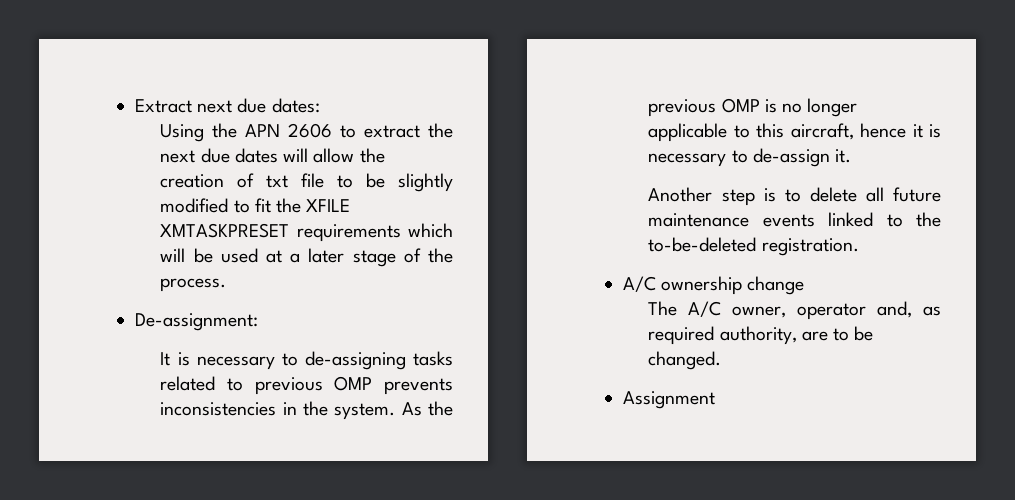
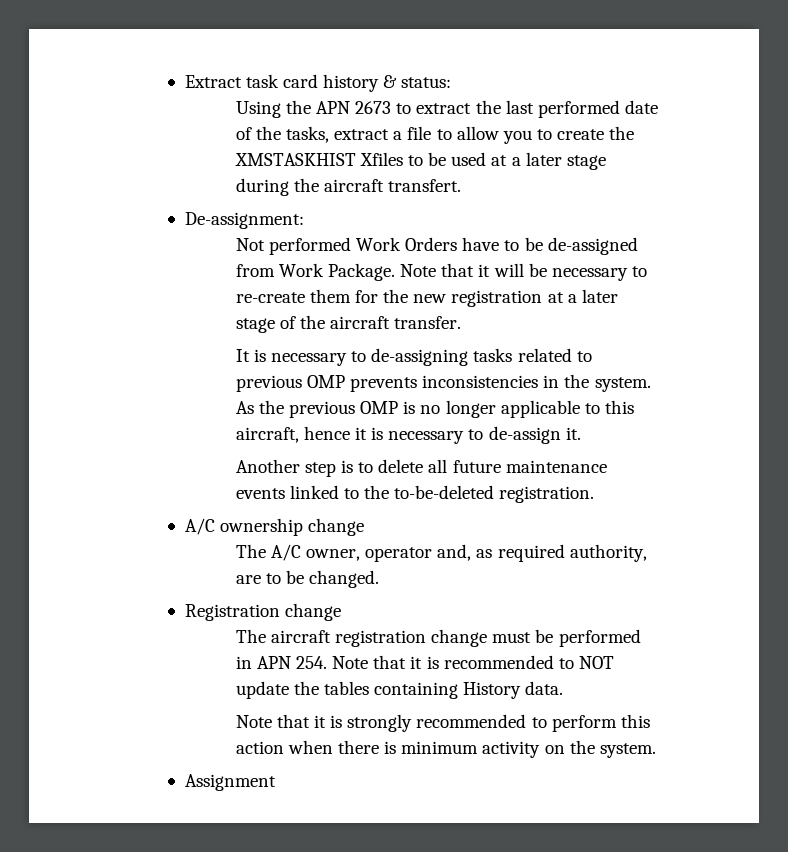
[197,98,320,113] next due dates: -> [245,74,452,92] task card history & status:
[288,123,333,138] 2606 -> [355,101,392,114] 2673
[160,148,385,163] [160,173,453,192] [160,198,351,213] [160,223,453,242] [160,248,186,262] next due dates will allow the creation of txt file to be slightly modified to fit the XFILE XMTASKPRESET requirements which will -> [505,100,658,118] [235,126,635,144] [234,152,424,166] last performed date of the tasks, extract a file to allow you to create the XMSTASKHIST Xfiles to
[403,248,453,263] [160,278,227,292] [134,313,258,331] of the process. // De-assignment: -> [235,178,462,196] [184,212,304,229] [235,237,638,255] [235,263,647,281] [235,289,618,307] [235,315,462,333] during the aircraft transfert. // De-assignment: // Not performed Work Orders have to be de-assigned from Work Package. Note that it will be necessary to re-create them for the new registration at a later stage of the aircraft transfer.
(722, 360) none -> [184,603,341,621] [235,629,641,647] [235,655,614,669] [235,681,564,699] [235,714,650,732] [235,740,656,758] // Registration change // The aircraft registration change must be performed in APN 254. Note that it is recommended to NOT update the tables containing History data. // Note that it is strongly recommended to perform this action when there is minimum activity on the system.

